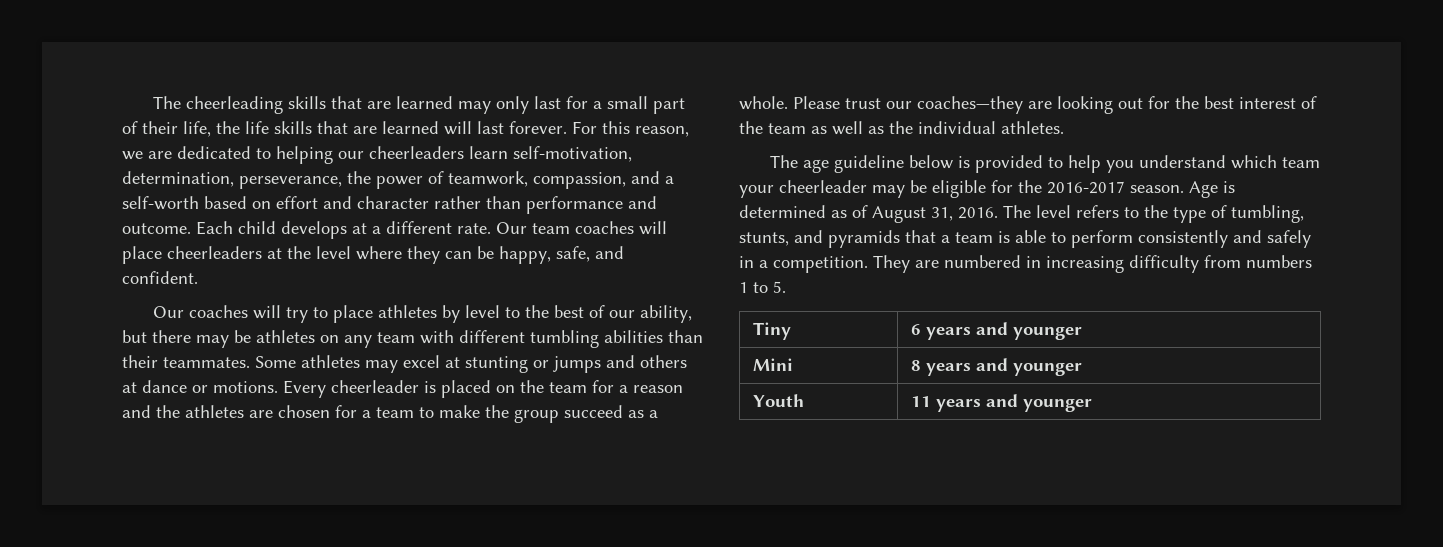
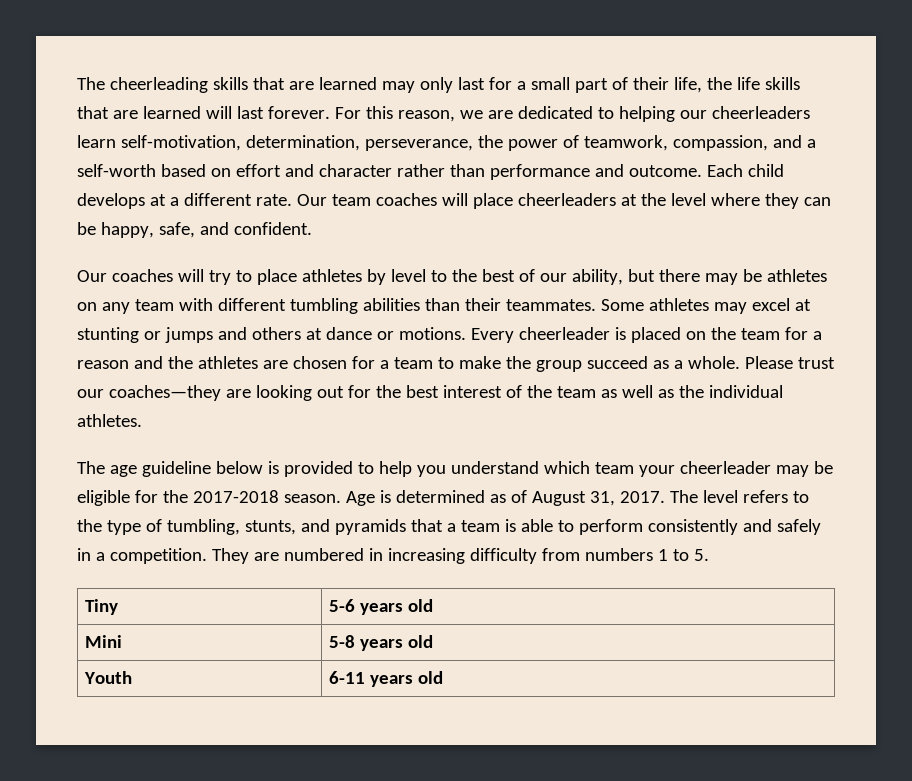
[1047,181,1125,194] 2016-2017 -> [192,490,279,503] 2017-2018
[958,207,998,219] 2016. -> [619,491,665,503] 2017.
[911,322,1083,340] [753,358,794,371] [911,358,1083,376] [753,394,805,407] [911,394,1093,412] 6 years and younger // Mini | 8 years and younger // Youth | 11 years and younger -> [329,599,434,615] [85,635,123,648] [329,635,434,651] [84,671,133,684] [329,671,444,687] 5-6 years old // Mini | 5-8 years old // Youth | 6-11 years old

